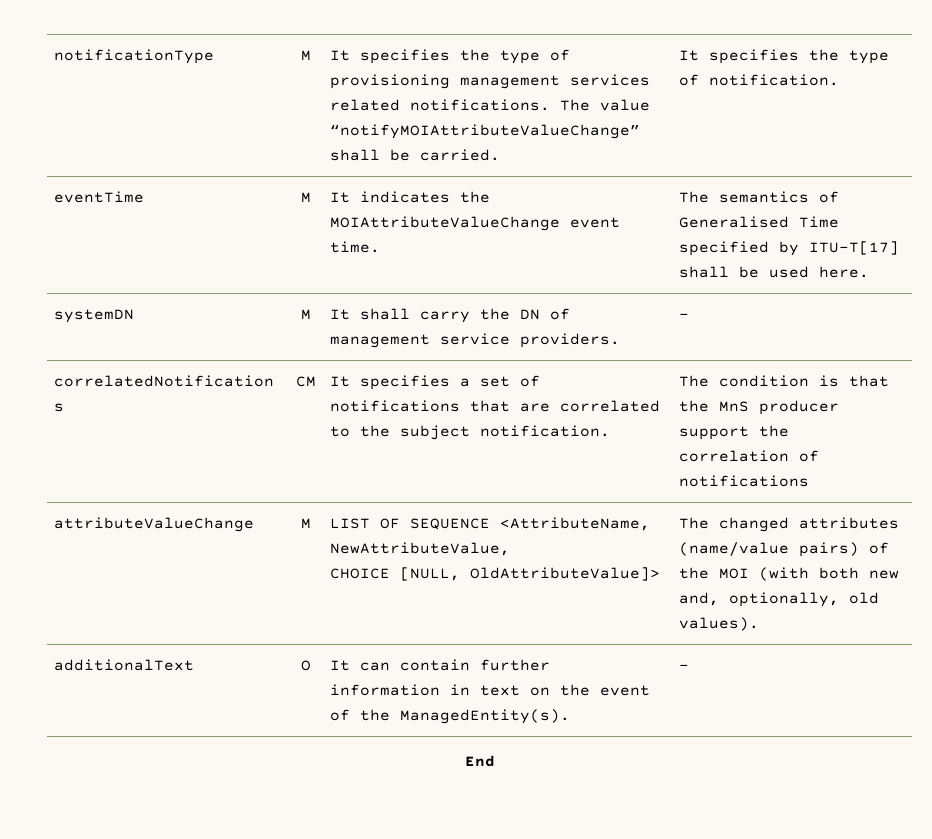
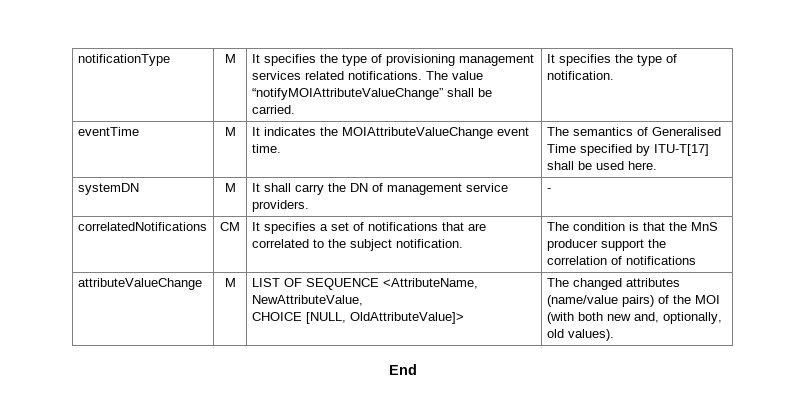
[54,659,195,671] [300,660,311,671] [330,659,551,671] [330,684,651,696] [330,709,571,724] [679,664,690,670] // additionalText | O | It can contain further information in text on the event of the ManagedEntity(s). | - -> (614, 335) none

